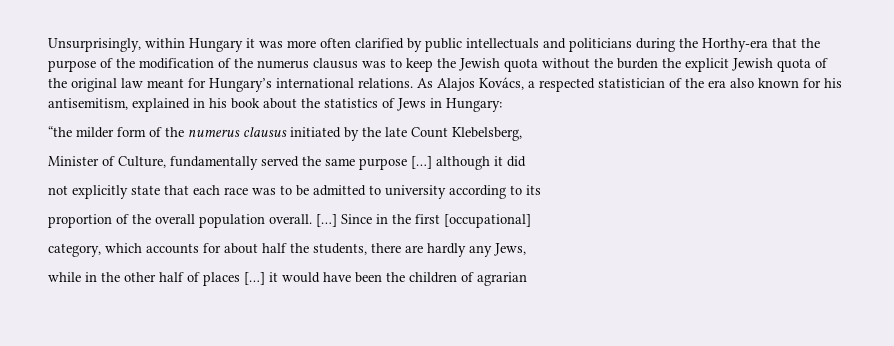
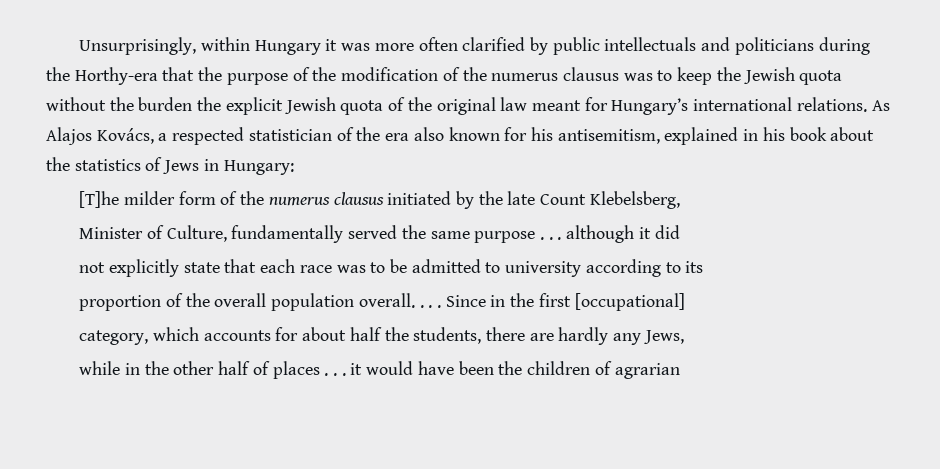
[48,126,72,137] “the -> [79,191,120,208] [T]he
[411,156,432,169] […] -> [540,237,562,240] . . .
[316,214,337,227] […] -> [419,305,442,308] . . .
[244,272,265,285] […] -> [324,373,346,376] . . .

